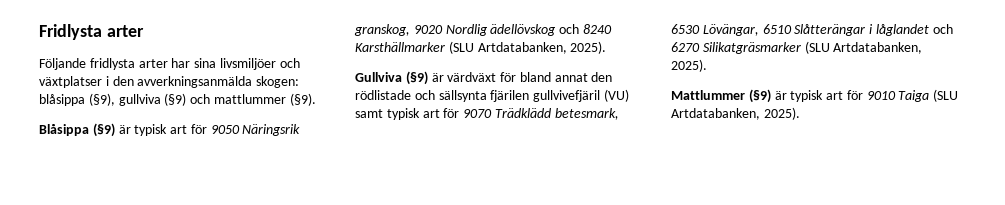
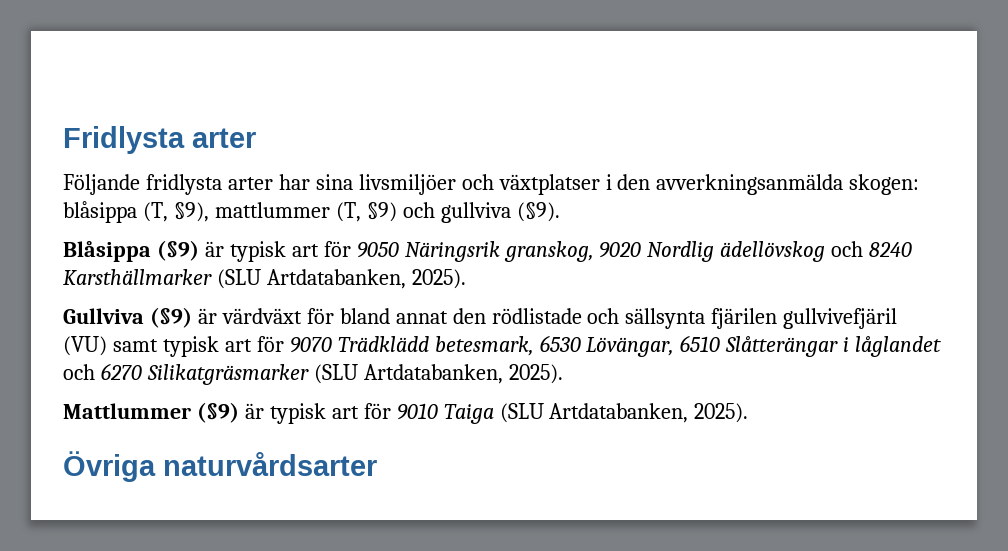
[88,93,286,106] (§9), gullviva (§9) och mattlummer -> [142,202,511,223] (T, §9), mattlummer (T, §9) och gullviva
(800, 113) none -> [63,451,377,482] // Övriga naturvårdsarter

